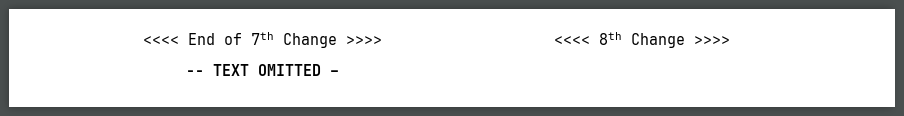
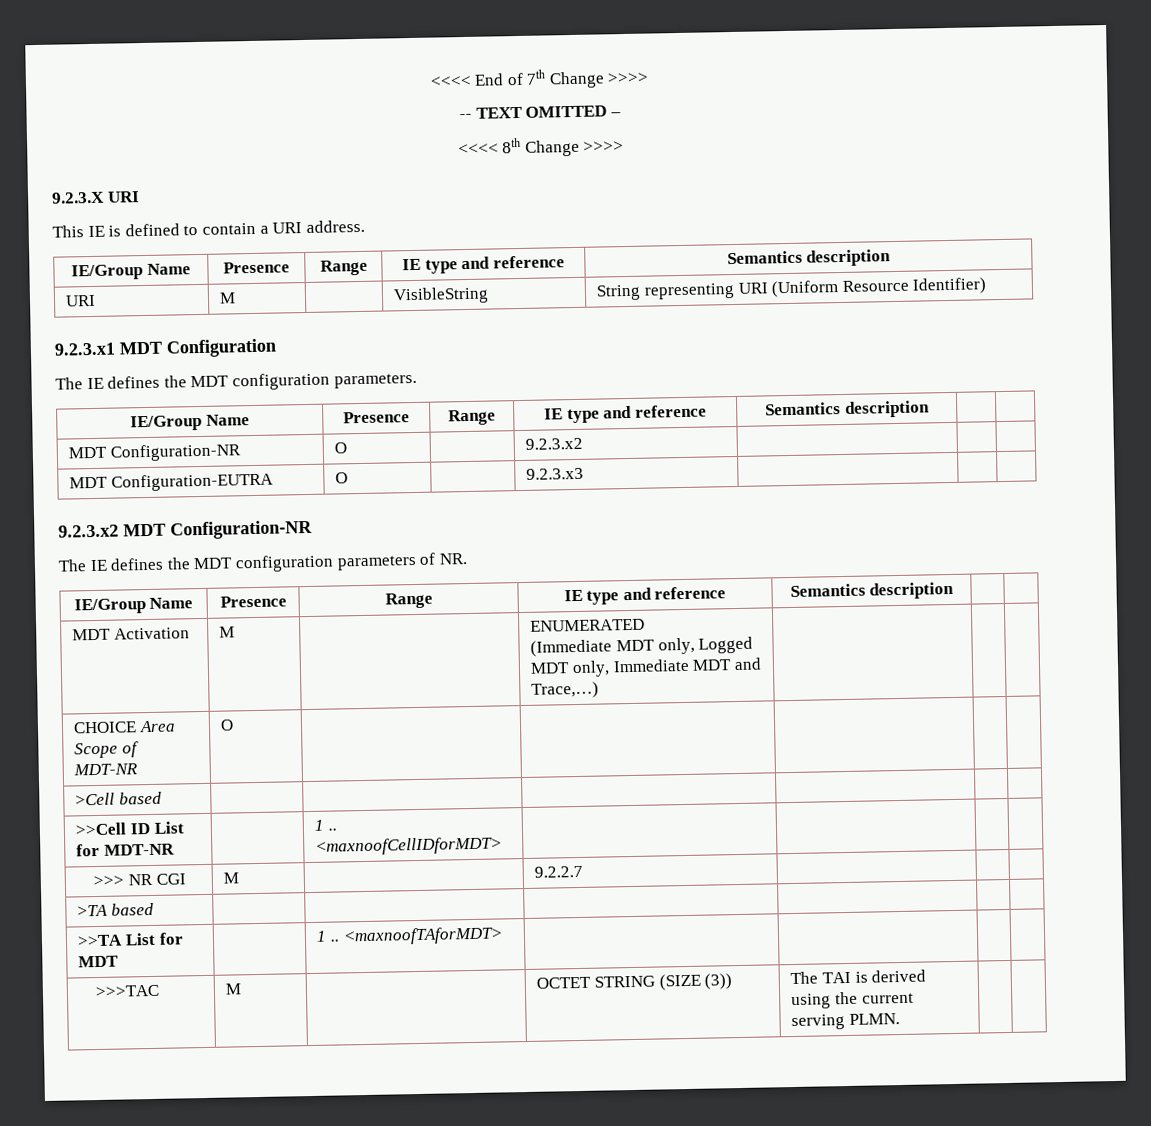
(730, 40) none -> [51,191,140,204] [52,219,365,238] [71,263,191,281] [223,261,290,274] [319,259,368,276] [402,255,565,274] [726,249,892,267] [65,294,97,307] [219,292,237,304] [393,286,490,305] [596,277,988,301] [54,338,277,358] [55,372,417,391] [130,414,250,432] [343,411,410,424] [448,409,496,426] [544,404,707,424] [765,400,930,418] [68,443,242,462] [334,442,348,454] [525,437,584,450] [69,472,274,492] [335,472,349,484] [526,467,585,480] [58,519,313,540] [58,552,468,573] [73,597,194,615] [219,595,287,608] [384,592,433,609] [563,586,727,605] [789,581,955,600] [72,627,190,641] [219,626,236,638] [530,618,646,632] [530,636,754,657] [530,657,762,678] [531,681,600,699] [73,720,176,734] [74,741,139,759] [73,763,139,776] [220,719,235,731] [75,791,162,806] [75,821,184,836] [76,843,175,857] [314,819,337,831] [315,836,503,856] [93,873,186,887] [223,872,240,884] [534,865,584,878] [77,902,154,917] [77,932,184,947] [78,955,120,968] [316,926,503,946] [95,984,161,998] [225,983,242,995] [536,973,733,991] [790,969,927,985] [791,991,914,1010] [791,1013,900,1031] // 9.2.3.X URI // This IE is defined to contain a URI address. // IE/Group Name | Presence | Range | IE type and reference | Semantics description // URI | M | | VisibleString | String representing URI (Uniform Resource Identifier) // 9.2.3.x1 MDT Configuration // The IE defines the MDT configuration parameters. // IE/Group Name | Presence | Range | IE type and reference | Semantics description | | // MDT Configuration-NR | O | | 9.2.3.x2 | | | // MDT Configuration-EUTRA | O | | 9.2.3.x3 | | | // 9.2.3.x2 MDT Configuration-NR // The IE defines the MDT configuration parameters of NR. // IE/Group Name | Presence | Range | IE type and reference | Semantics description | | // MDT Activation | M | | ENUMERATED // (Immediate MDT only, Logged MDT only, Immediate MDT and Trace,…) | | | // CHOICE Area Scope of MDT-NR | O | | | | | // >Cell based | | | | | | // >>Cell ID List for MDT-NR | | 1 .. <maxnoofCellIDforMDT> | | | | // >>> NR CGI | M | | 9.2.2.7 | | | // >TA based | | | | | | // >>TA List for MDT | | 1 .. <maxnoofTAforMDT> | | | | // >>>TAC | M | | OCTET STRING (SIZE (3)) | The TAI is derived using the current serving PLMN. | |

